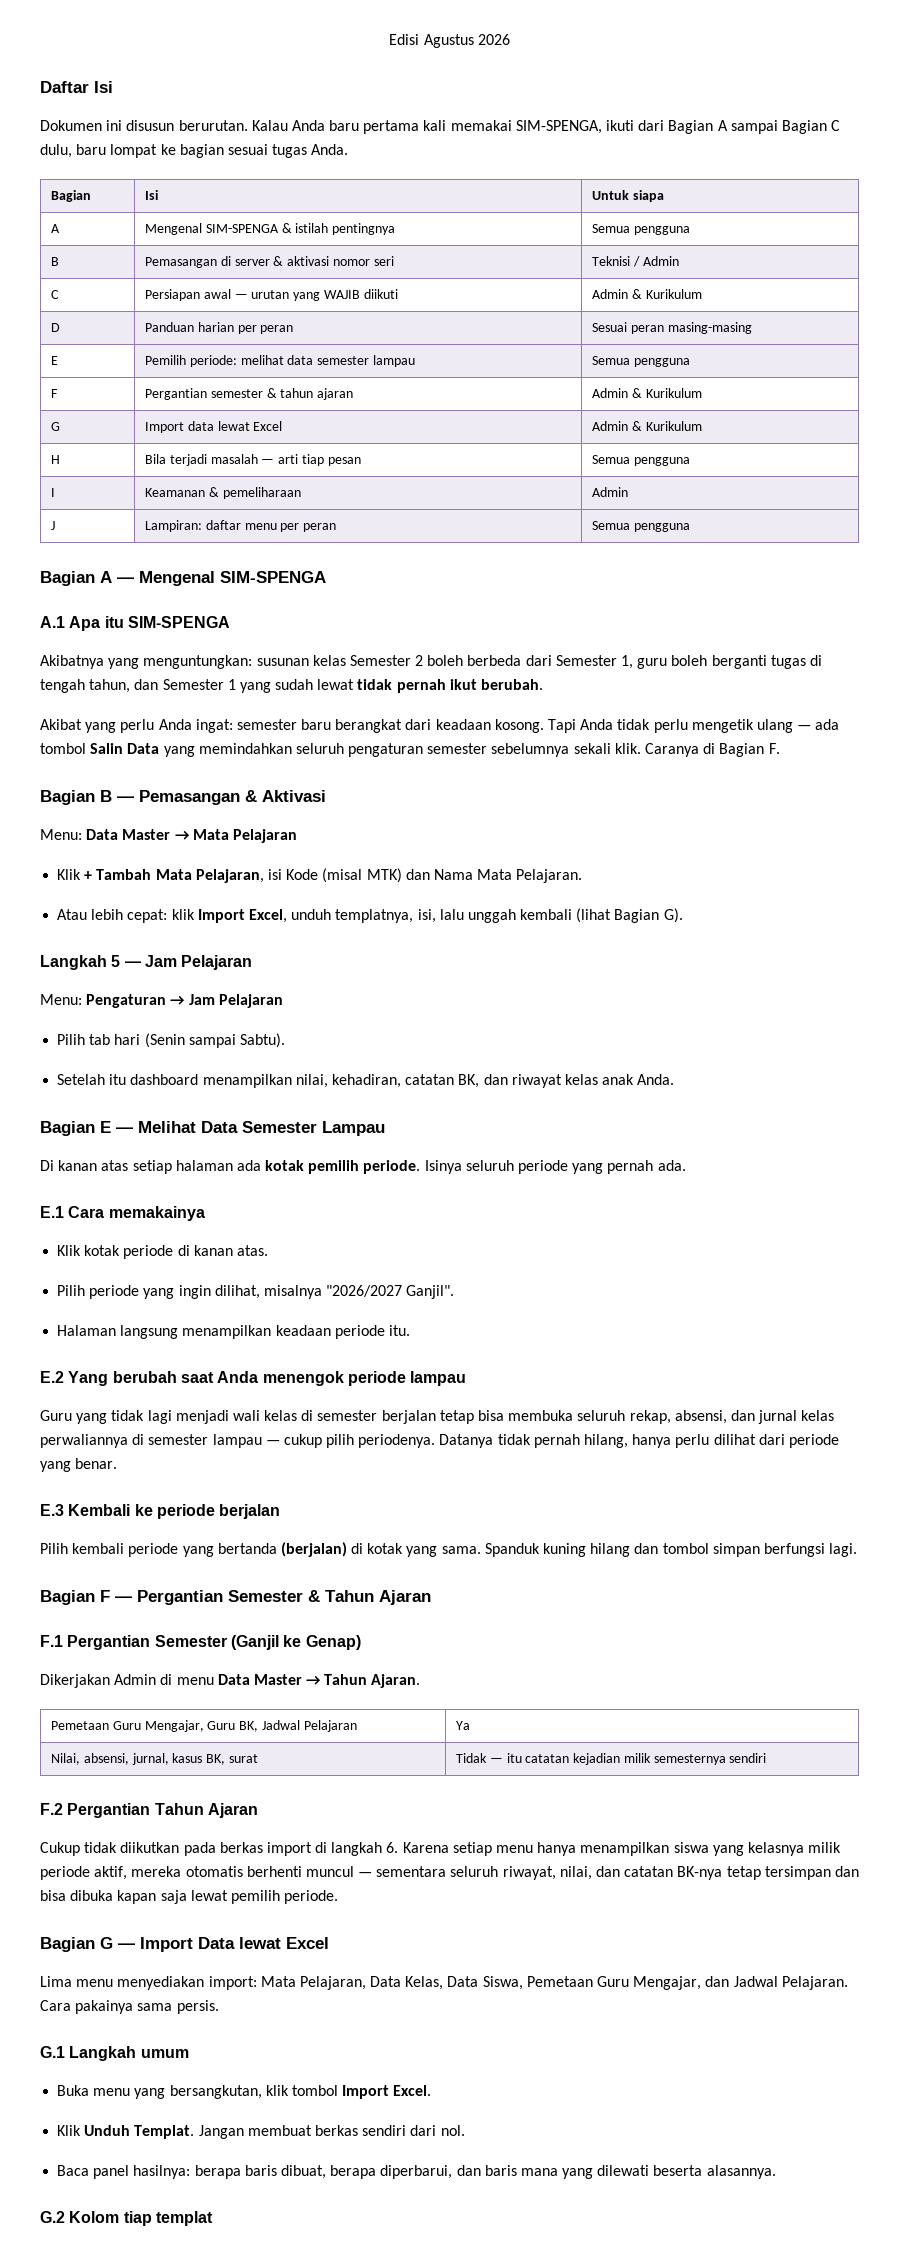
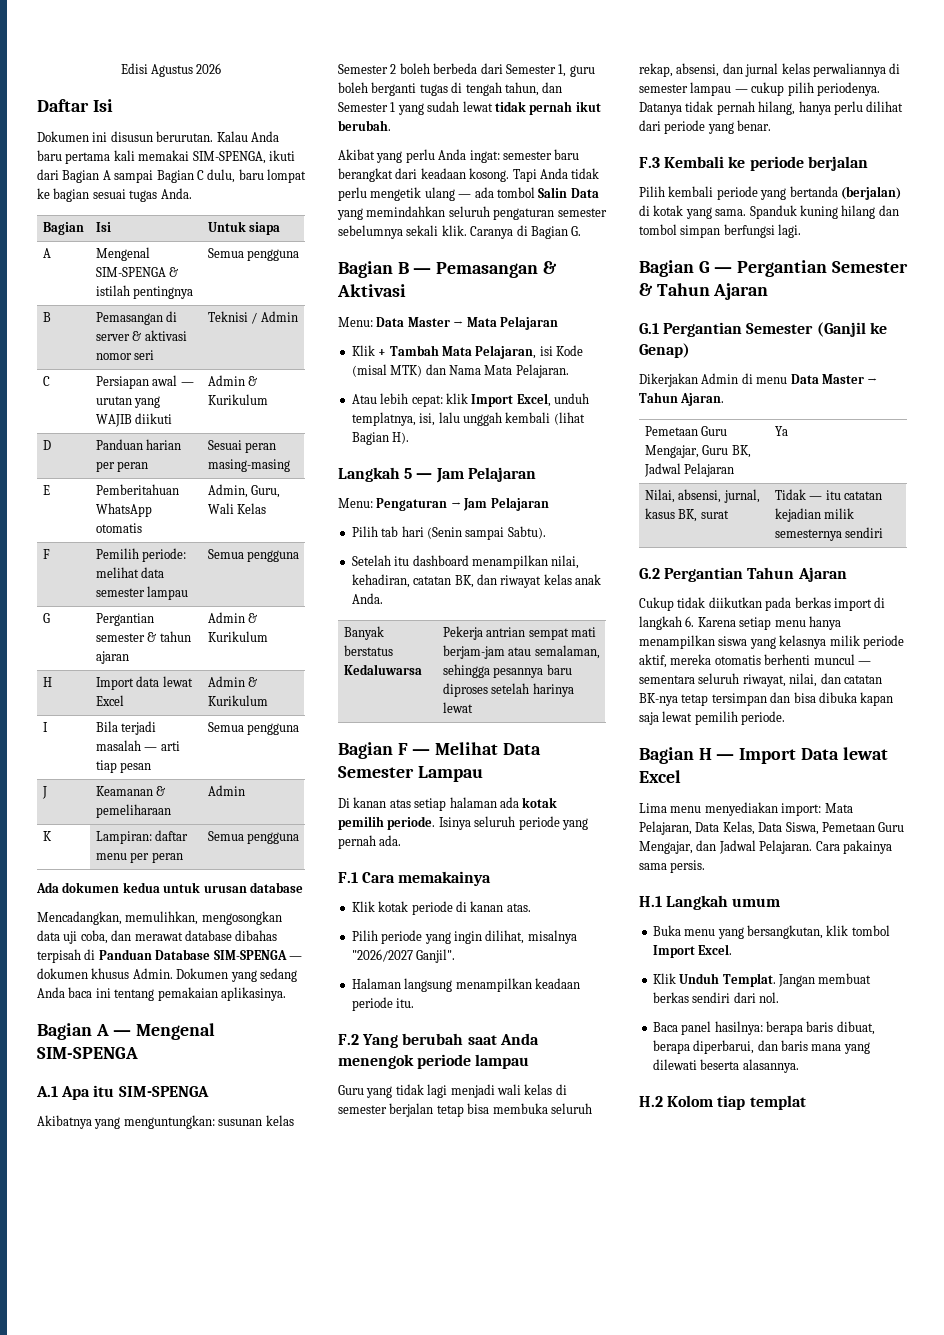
(58, 360) none -> [95,484,179,495] [95,503,152,517] [95,523,142,533] [207,484,281,498] [207,503,267,514] [42,549,50,559] | Pemberitahuan WhatsApp otomatis | Admin, Guru, Wali Kelas // F
[50,389,58,398] F -> [42,613,50,623] G
[50,422,60,431] G -> [42,677,52,687] H
[50,455,60,464] H -> [42,722,48,732] I
[50,488,55,497] I -> [41,786,47,799] J
[50,521,55,530] J -> [42,831,52,841] K
(690, 527) none -> [36,882,303,893] [37,911,282,925] [37,930,278,944] [37,949,302,963] [37,968,297,982] [37,987,286,1001] // Ada dokumen kedua untuk urusan database // Mencadangkan, memulihkan, mengosongkan data uji coba, dan merawat database dibahas terpisah di Panduan Database SIM-SPENGA — dokumen khusus Admin. Dokumen yang sedang Anda baca ini tentang pemakaian aplikasinya.
[768,743,780,754] F. -> [571,226,582,236] G.
[663,908,683,923] G). -> [392,432,410,444] H).
[40,1121,111,1136] // Bagian E -> [343,626,384,640] [343,645,393,656] [343,664,422,675] [442,626,596,640] [442,645,600,659] [442,664,572,678] [442,683,574,697] [442,702,473,713] [338,742,408,759] // Banyak berstatus Kedaluwarsa | Pekerja antrian sempat mati berjam-jam atau semalaman, sehingga pesannya baru diproses setelah harinya lewat // Bagian F
[40,1206,64,1218] E.1 -> [338,872,358,883] F.1
[40,1371,64,1383] E.2 -> [338,1034,359,1045] F.2
[40,1504,64,1516] E.3 -> [639,157,660,168] F.3
[100,1590,110,1602] F -> [698,261,710,273] G
[40,1635,63,1647] F.1 -> [639,323,659,334] G.1
[40,1803,63,1815] F.2 -> [639,568,660,579] G.2
[100,1937,113,1949] G -> [698,748,712,760] H
[40,2046,65,2058] G.1 -> [639,896,662,907] H.1
[40,2211,65,2223] G.2 -> [639,1096,663,1107] H.2

